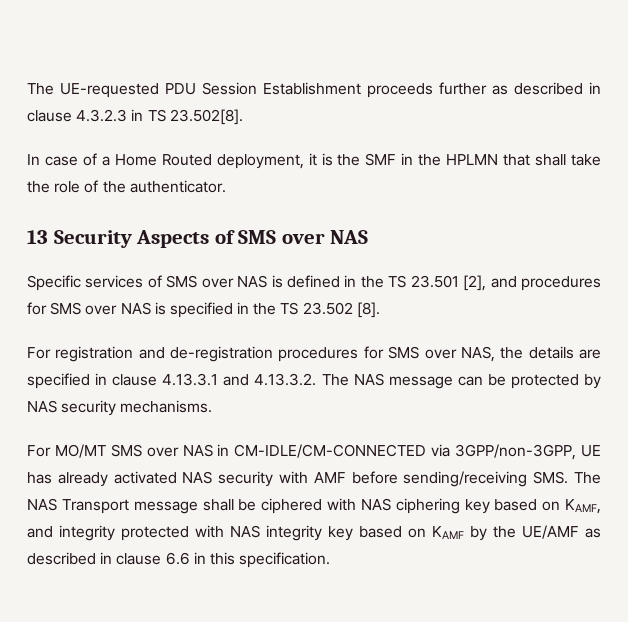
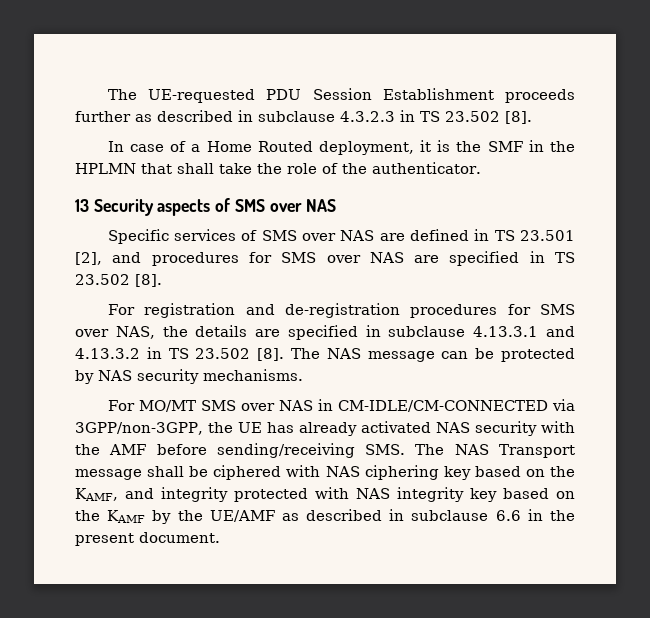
[27,110,72,122] clause -> [258,111,335,122] subclause
[169,109,243,125] 23.502[8]. -> [445,111,532,124] 23.502 [8].
[136,230,210,248] Aspects -> [157,199,211,216] aspects
[271,275,283,288] is -> [379,233,405,241] are
[360,276,384,288] the -> (490, 235) none
[154,302,277,318] is specified in the -> [414,251,545,266] are specified in
[112,374,158,386] clause -> [388,326,466,337] subclause
[254,373,317,386] 4.13.3.2. -> [75,347,285,361] 4.13.3.2 in TS 23.502 [8].
(577, 452) none -> [207,422,233,433] the
(308, 477) none -> [75,444,100,455] the
(561, 506) none -> [550,466,576,477] the
(426, 533) none -> [75,510,100,521] the
[116,553,162,565] clause -> [411,510,489,521] subclause
[209,552,331,568] this specification. -> [550,510,575,521] [75,532,220,546] the present document.

